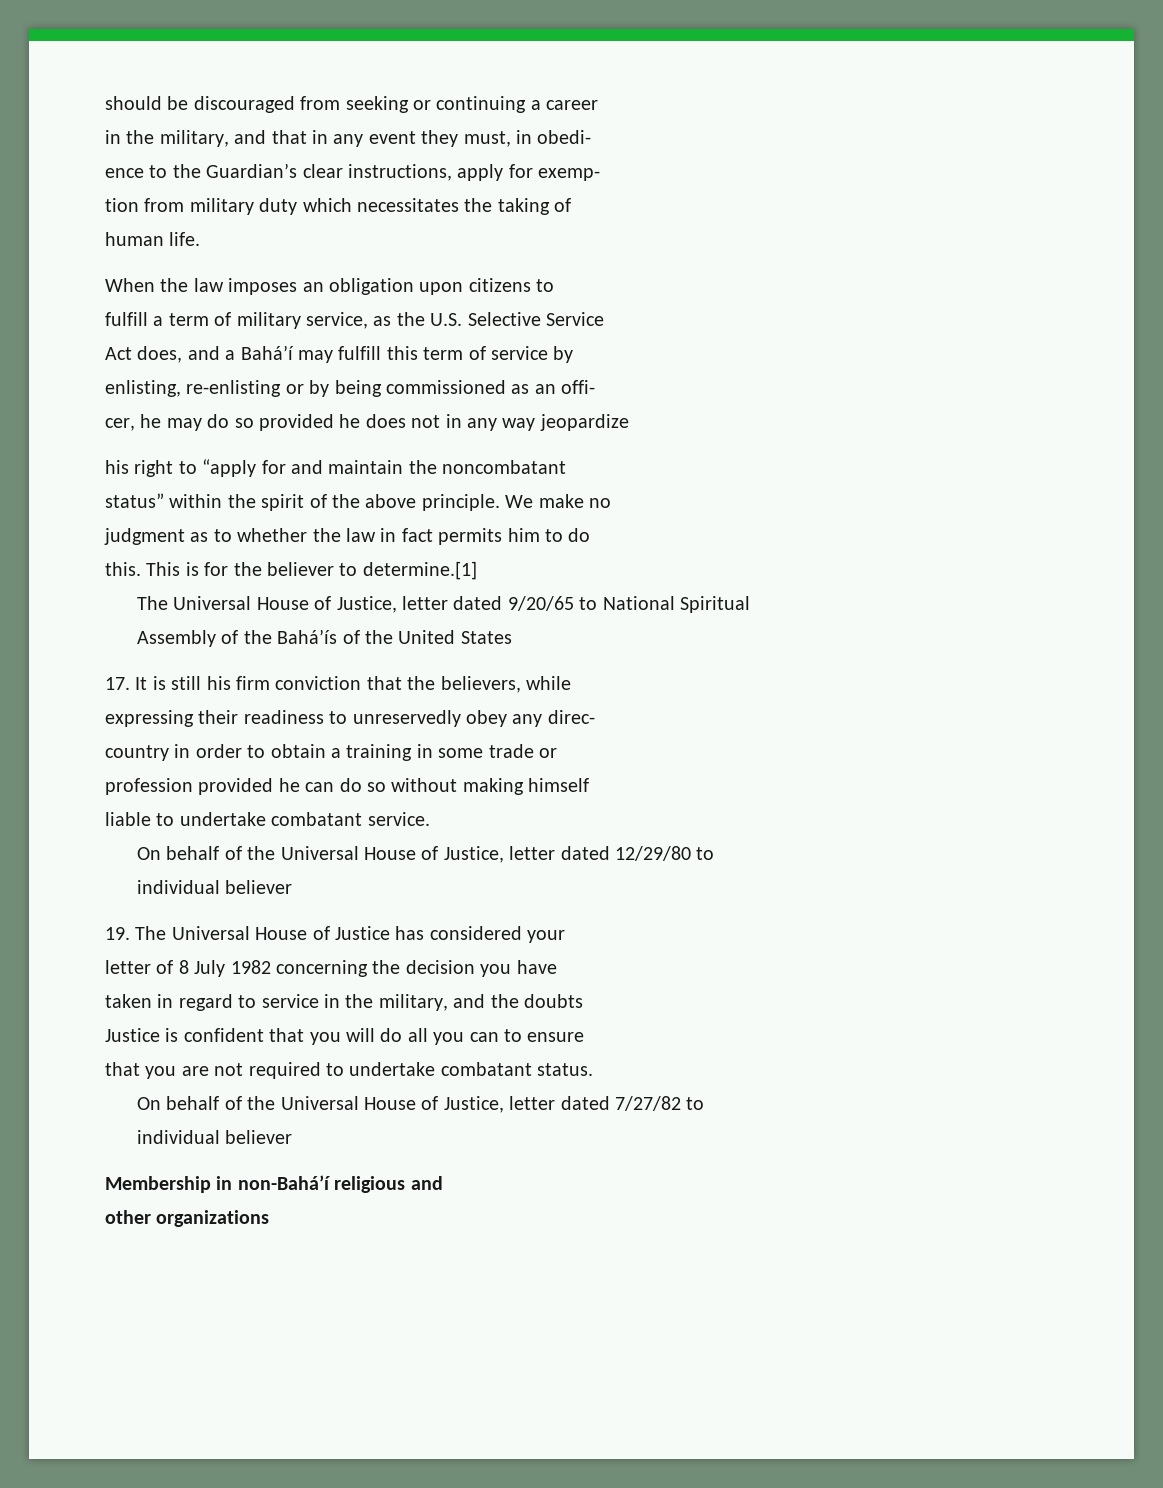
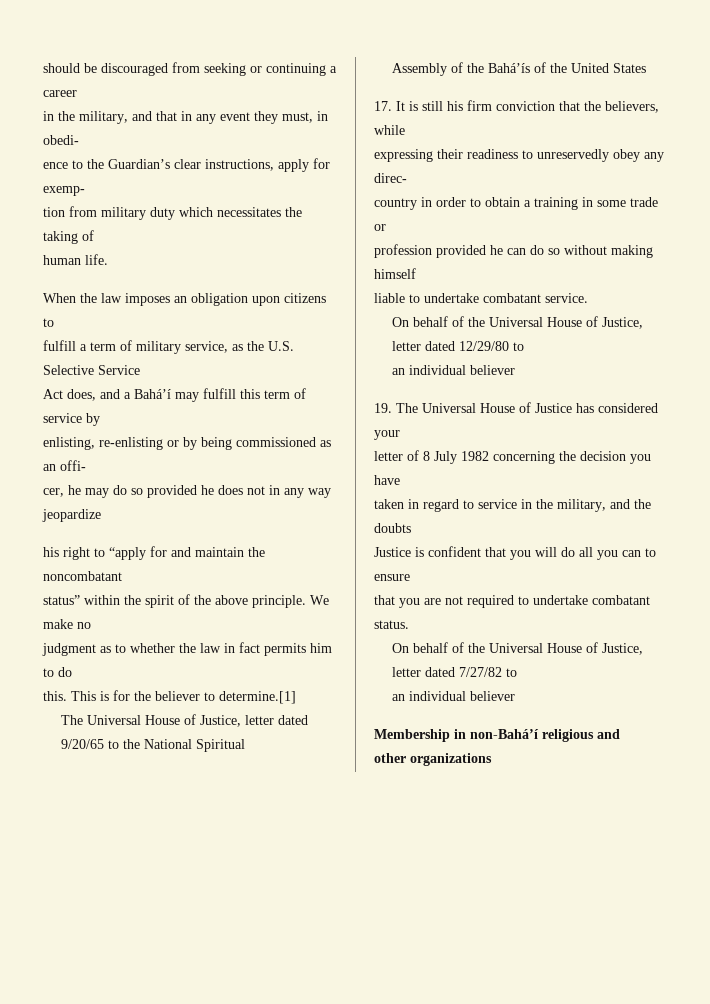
(598, 603) none -> [123,739,141,749] the
(715, 853) none -> [392,368,406,375] an
(705, 1103) none -> [392,694,406,701] an

